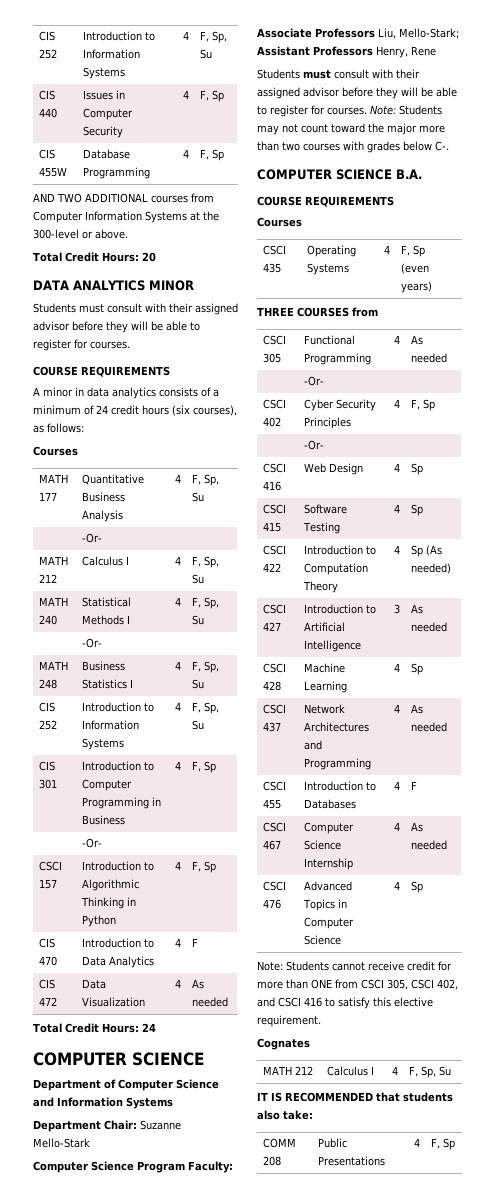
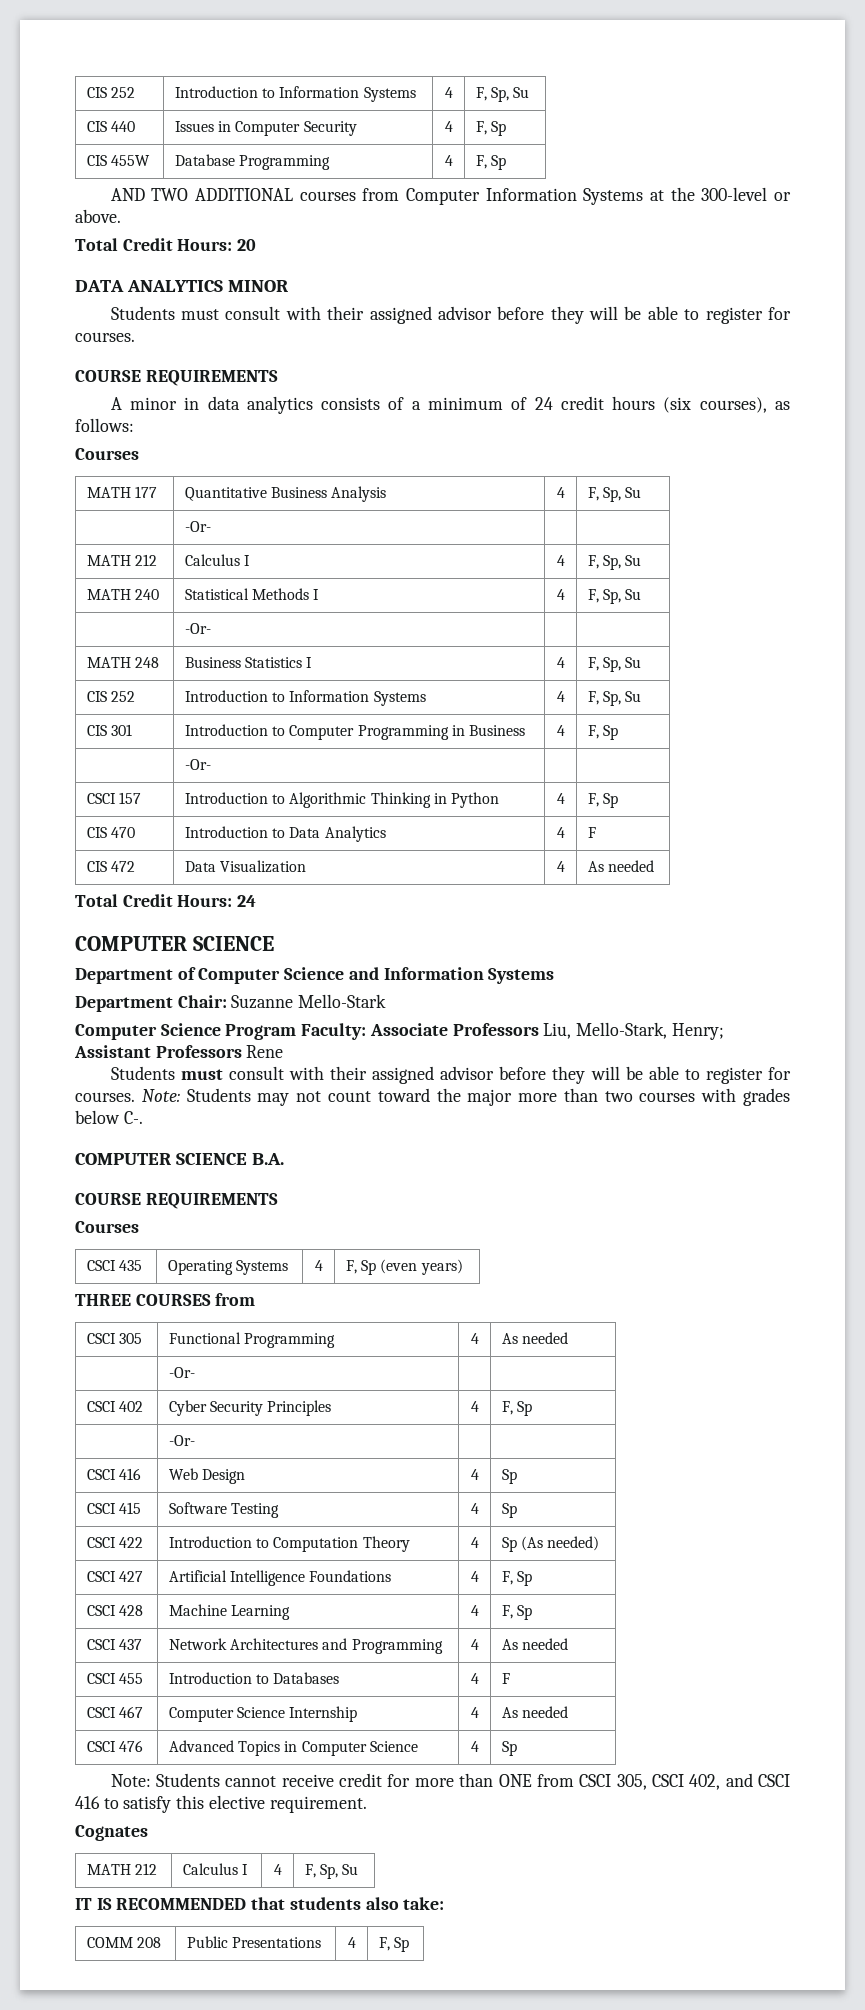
[399,28,459,39] Mello-Stark; -> [576,1022,724,1040] Mello-Stark, Henry;
[376,46,408,58] Henry, -> (242, 1051) none
[304,604,377,614] Introduction to -> (144, 1576) none
[393,604,400,614] [411,604,424,614] [411,622,448,632] | 3 | As needed -> [309,1570,392,1582] [471,1571,480,1582] [501,1571,533,1586] Foundations | 4 | F, Sp
(400, 667) none -> [501,1605,513,1619] F,

